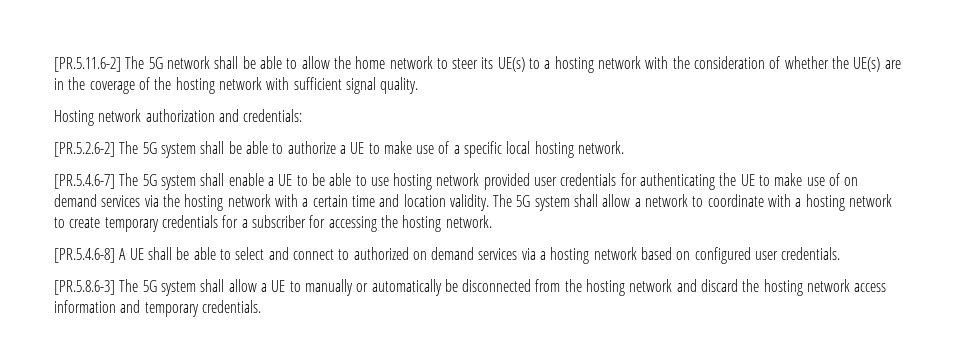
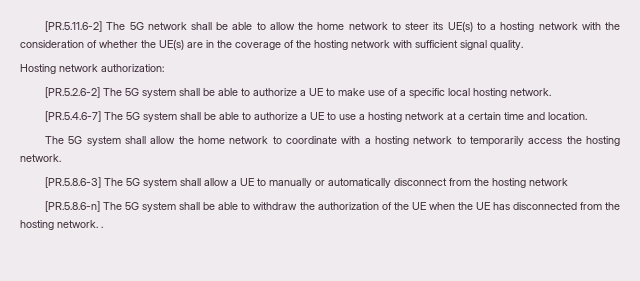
[145,109,303,122] authorization and credentials: -> [101,64,164,72] authorization:
[228,173,859,190] [54,194,298,211] enable a UE to be able to use hosting network provided user credentials for authenticating the UE to make use of on demand services via the hosting network with -> [204,112,458,122] be able to authorize a UE to use a hosting network at
[403,194,641,211] location validity. The 5G system shall allow a -> [548,112,588,120] [45,136,226,146] location. // The 5G system shall allow the home
[69,215,492,232] [54,247,841,264] create temporary credentials for a subscriber for accessing the hosting network. // [PR.5.4.6-8] A UE shall be able to select and connect to authorized on demand services via a hosting network based on configured user credentials. -> [470,136,621,147] [20,154,61,162] temporarily access the hosting network.
[444,279,887,296] [54,300,261,317] be disconnected from the hosting network and discard the hosting network access information and temporary credentials. -> [394,178,569,188] [45,201,620,212] [20,220,103,230] disconnect from the hosting network // [PR.5.8.6-n] The 5G system shall be able to withdraw the authorization of the UE when the UE has disconnected from the hosting network. .

